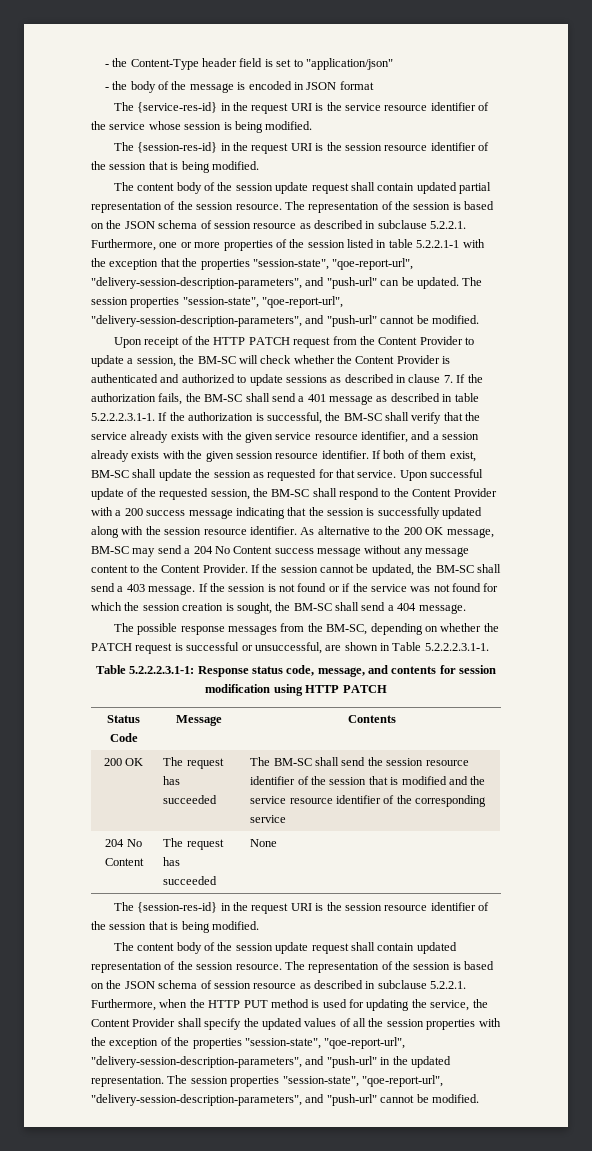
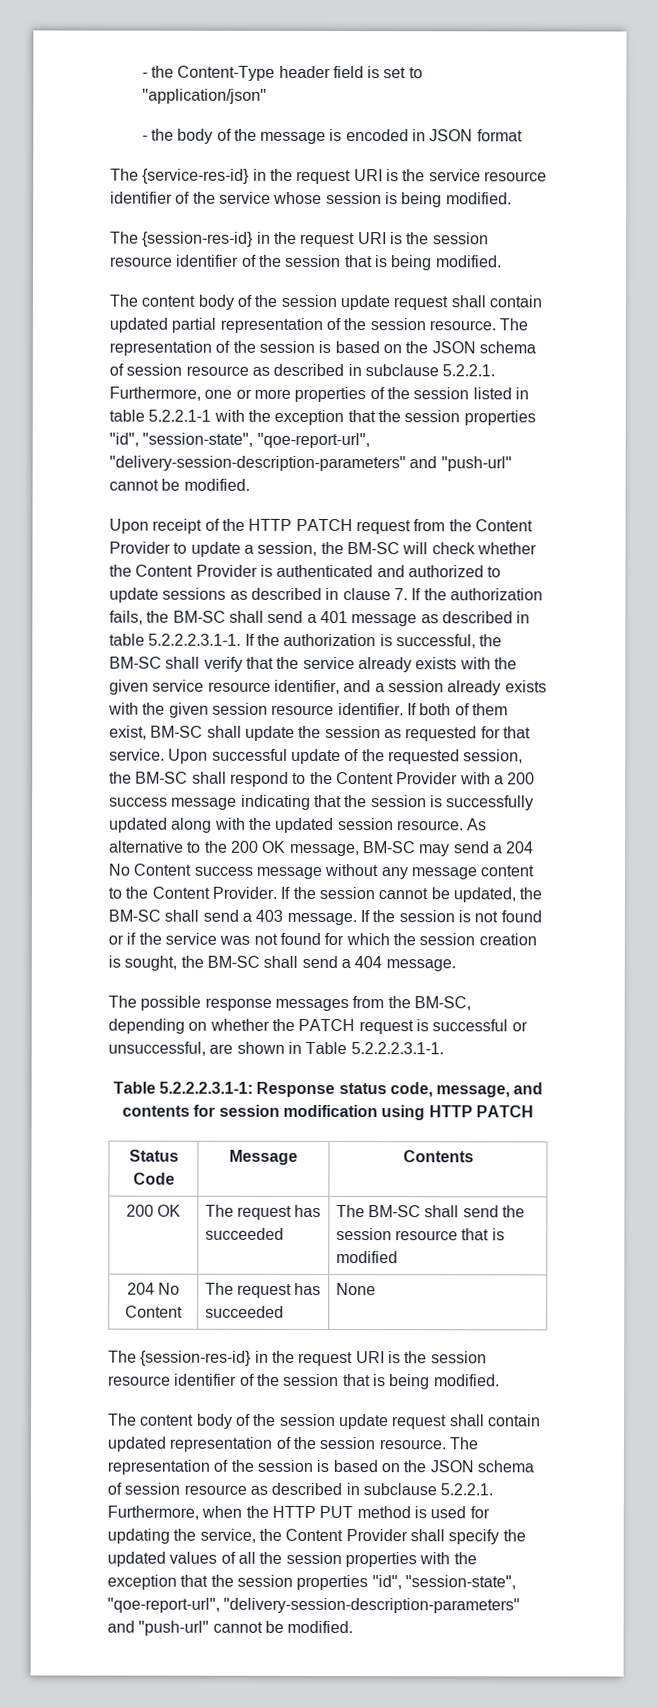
[200,258,414,270] [91,277,483,289] [91,296,344,308] [91,315,302,327] properties "session-state", "qoe-report-url", "delivery-session-description-parameters", and "push-url" can be updated. The session properties "session-state", "qoe-report-url", "delivery-session-description-parameters", -> [404,410,536,426] [109,432,370,449] [109,455,406,472] session properties "id", "session-state", "qoe-report-url", "delivery-session-description-parameters"
[164,526,297,535] session resource identifier. -> [275,817,464,834] updated session resource.
[250,776,367,785] identifier of the session -> (459, 1235) none
[448,776,486,785] [250,795,487,807] [250,815,287,823] and the service resource identifier of the corresponding service -> (398, 1257) none
[160,1037,406,1049] [91,1056,451,1068] [91,1075,443,1087] [91,1094,302,1106] of the properties "session-state", "qoe-report-url", "delivery-session-description-parameters", and "push-url" in the updated representation. The session properties "session-state", "qoe-report-url", "delivery-session-description-parameters", -> [180,1574,516,1591] [107,1597,521,1614] that the session properties "id", "session-state", "qoe-report-url", "delivery-session-description-parameters"

